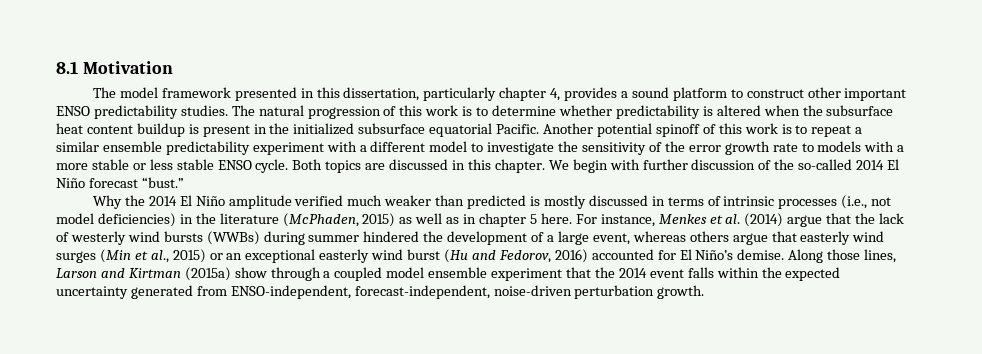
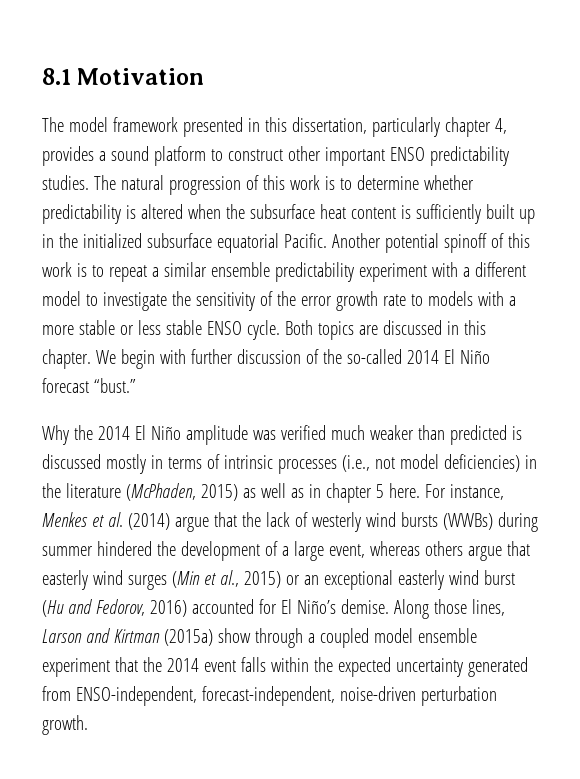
[136,123,250,137] buildup is present -> [400,204,535,224] is sufficiently built up
(292, 202) none -> [252,430,276,440] was
[543,195,648,209] mostly discussed -> [42,454,146,474] discussed mostly

